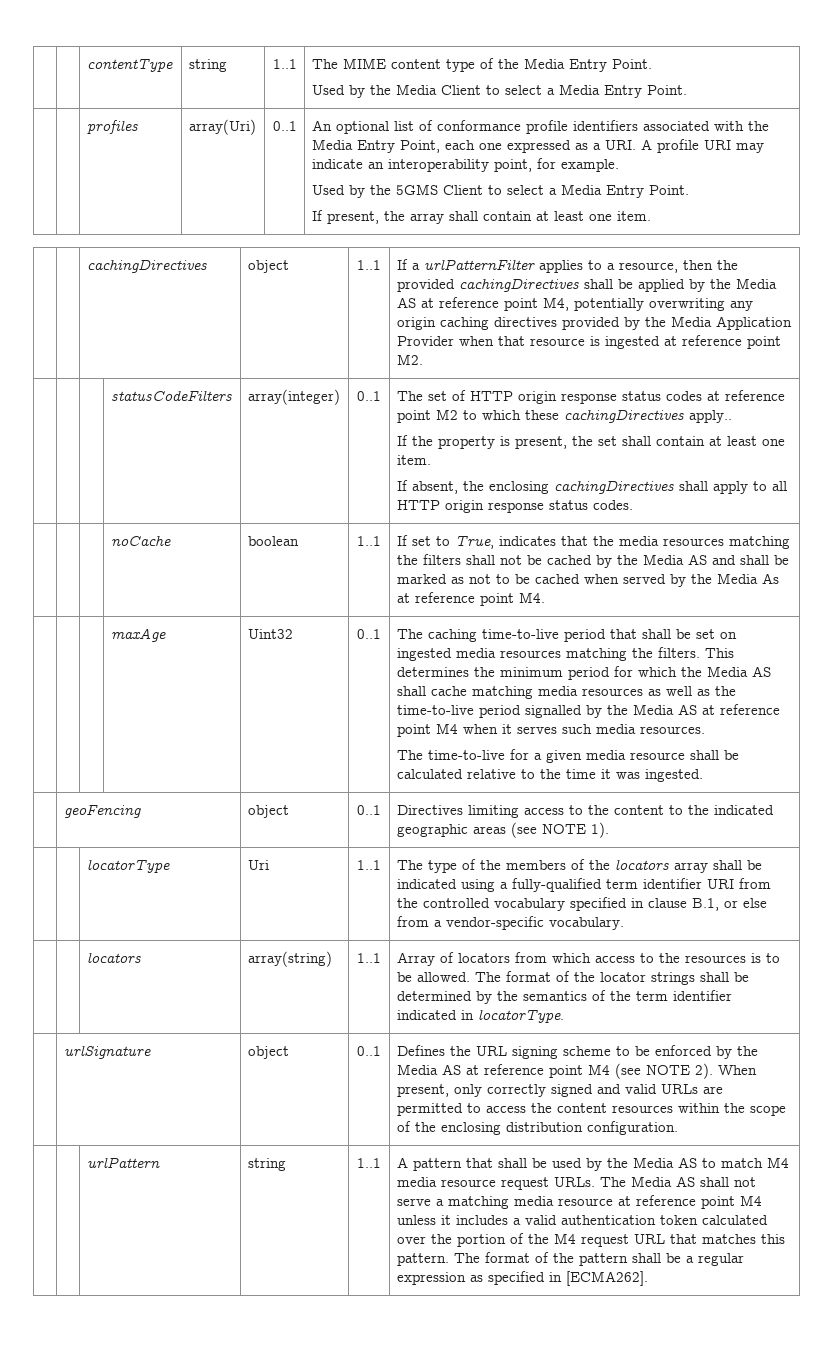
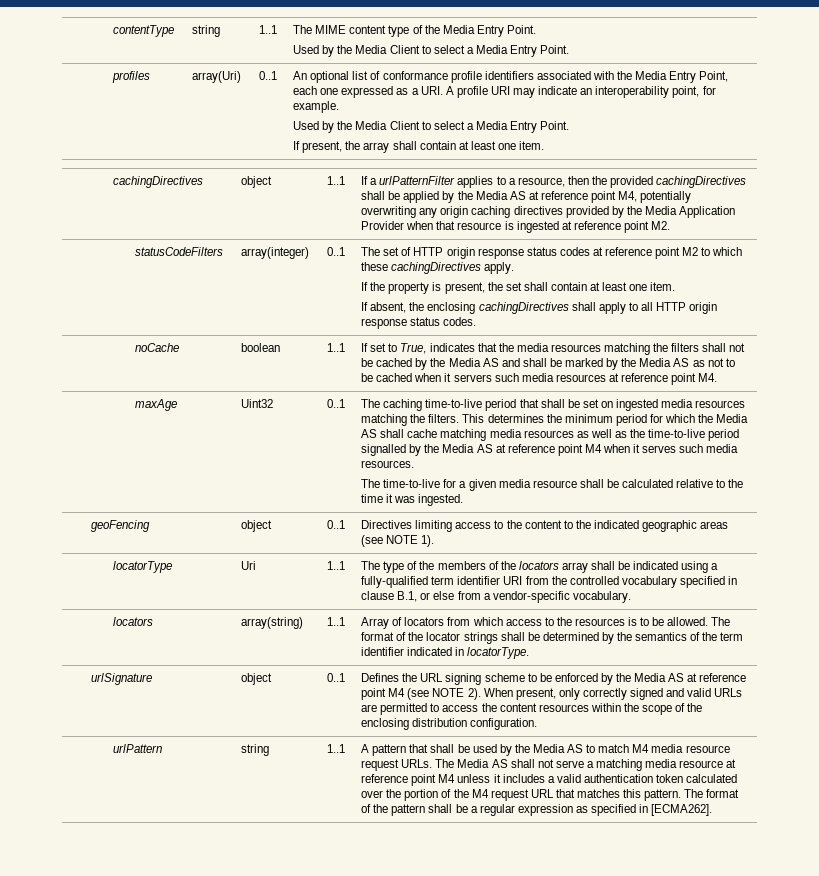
[395,184,438,195] 5GMS -> [355,121,388,130] Media
[688,410,732,423] apply.. -> [484,262,515,274] apply.
(447, 579) none -> [606,358,690,370] by the Media AS
[622,573,779,587] served by the Media As -> [444,373,606,382] it servers such media resources

